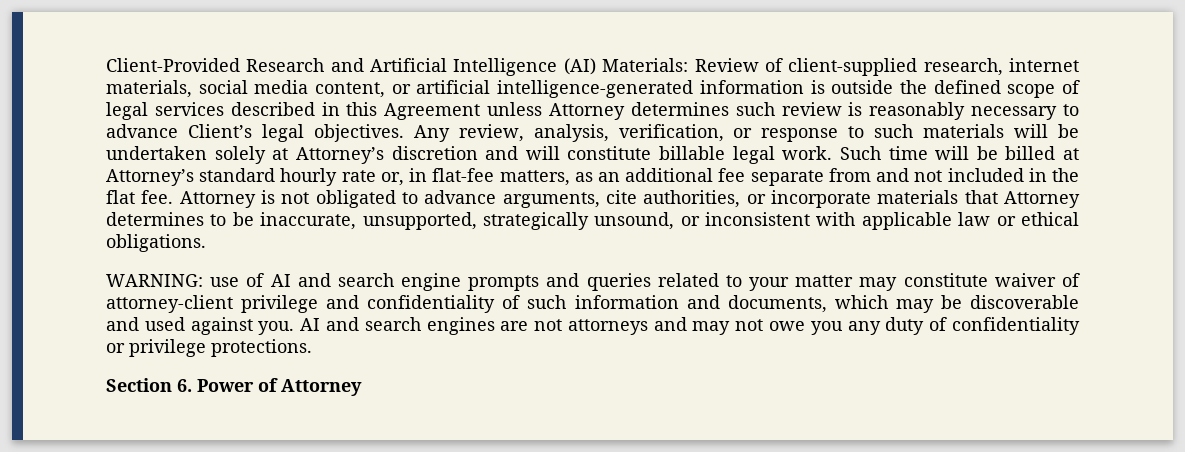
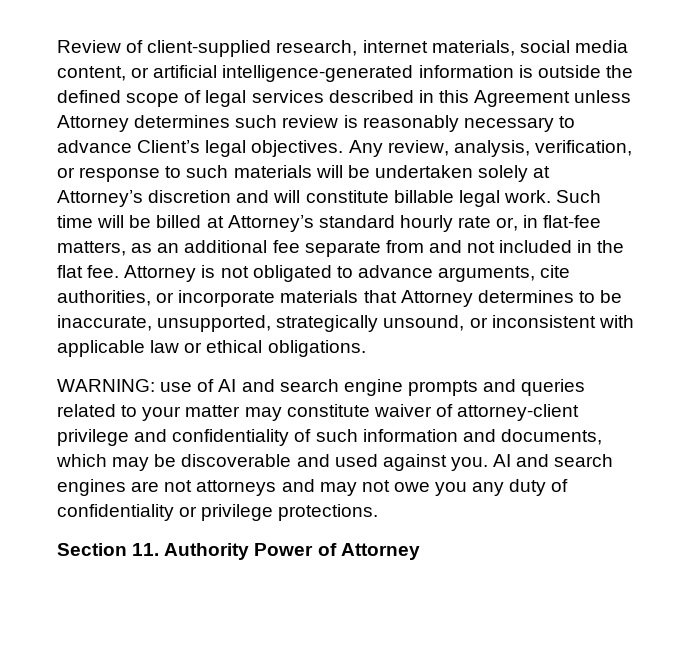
[106,58,689,76] Client-Provided Research and Artificial Intelligence (AI) Materials: -> (57, 46) none
[177,379,192,392] 6. -> [132,543,250,560] 11. Authority

